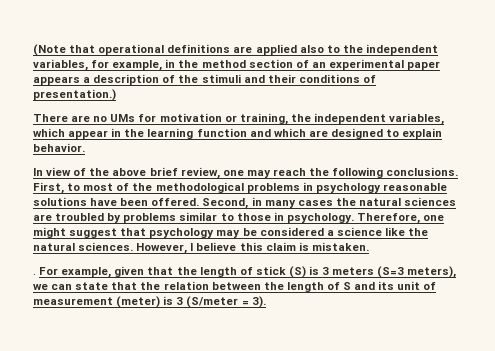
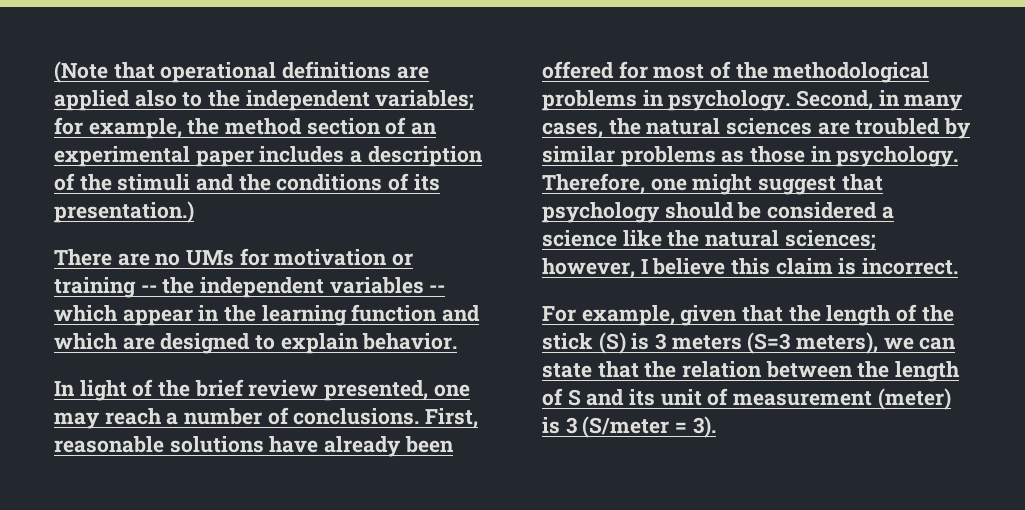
[33,59,88,71] variables, -> [375,90,475,110] variables;
[165,59,176,68] in -> (182, 128) none
[33,76,80,85] appears -> [259,146,345,163] includes
[267,74,296,83] their -> [238,174,271,191] the
(376, 79) none -> [413,174,440,191] its
[239,113,445,125] training, the independent variables, -> [54,277,446,298] training -- the independent variables --
[46,167,459,179] [33,182,81,194] view of the above brief review, one may reach the following conclusions. First, to -> [79,379,470,401] [54,407,479,429] [54,436,454,457] [542,61,648,79] light of the brief review presented, one may reach a number of conclusions. First, reasonable solutions have already been offered for
[315,183,447,193] [33,197,200,206] psychology reasonable solutions have been offered. -> [668,90,791,111] psychology.
[297,200,333,206] cases -> [542,122,603,138] cases,
[123,212,234,223] problems similar to -> [542,146,745,167] similar problems as
[216,230,241,238] may -> [664,202,734,219] should
[78,242,188,254] sciences. However, -> [784,230,876,250] [542,258,635,278] sciences; however,
[311,242,369,251] [33,273,36,275] mistaken. // . -> [862,258,959,275] incorrect. //
(253, 271) none -> [921,305,954,322] the

